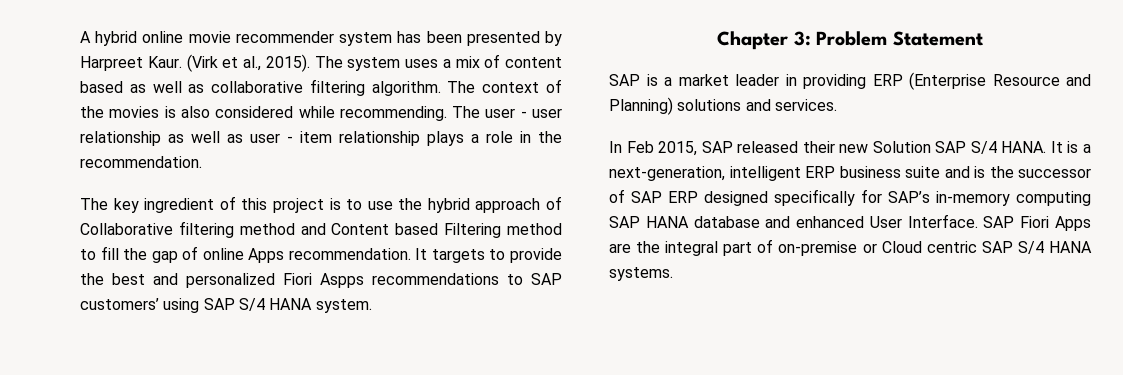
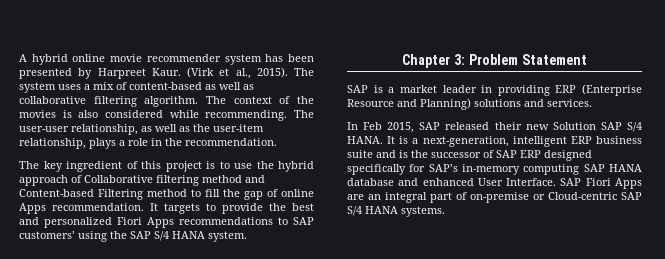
[505,57,562,68] [80,81,123,93] content based -> [129,82,202,90] content-based
[485,108,562,118] [80,131,420,146] user - user relationship as well as user - item relationship -> [19,124,264,135] [19,138,86,149] user-user relationship, as well as the user-item relationship,
[331,223,439,235] Content based -> [19,189,94,197] Content-based
[320,273,364,288] Aspps -> [147,217,174,228] Apps
(200, 305) none -> [110,231,127,239] the
[636,241,661,253] the -> [368,194,381,200] an
[881,241,977,253] Cloud centric -> [548,192,617,200] Cloud-centric

